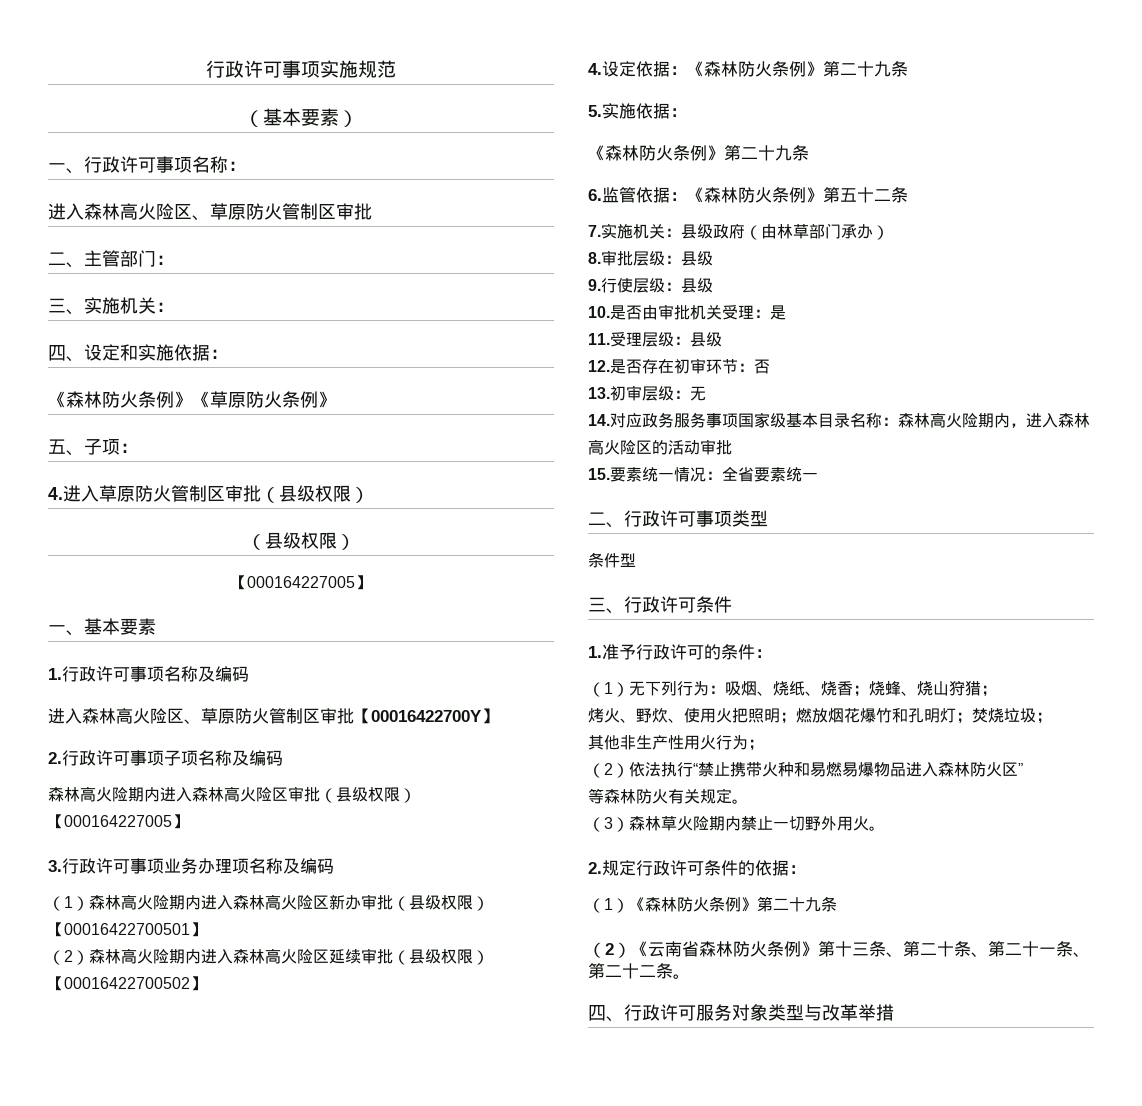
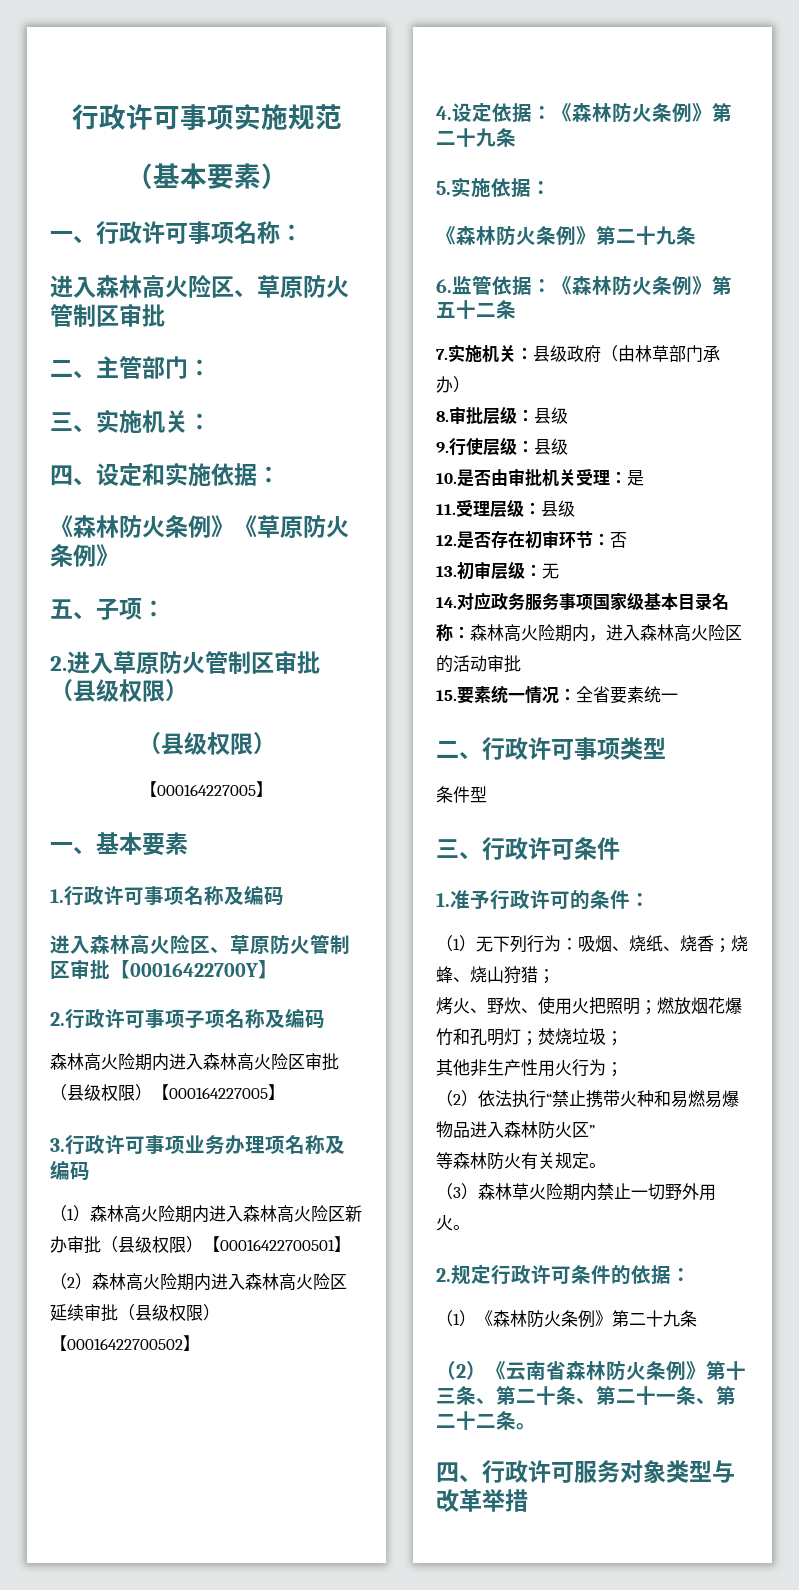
[48,487,63,500] 4. -> [50,656,67,671] 2.

